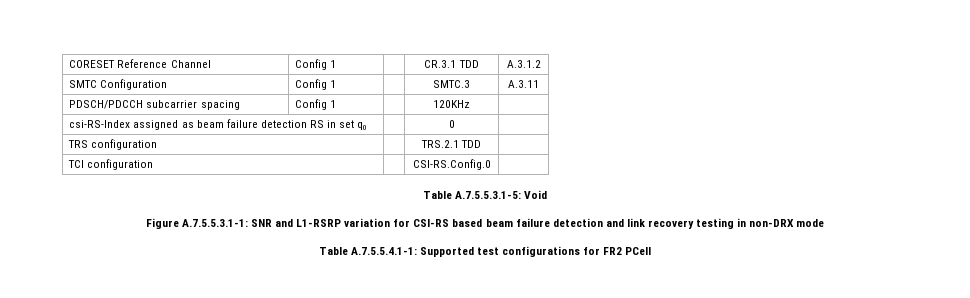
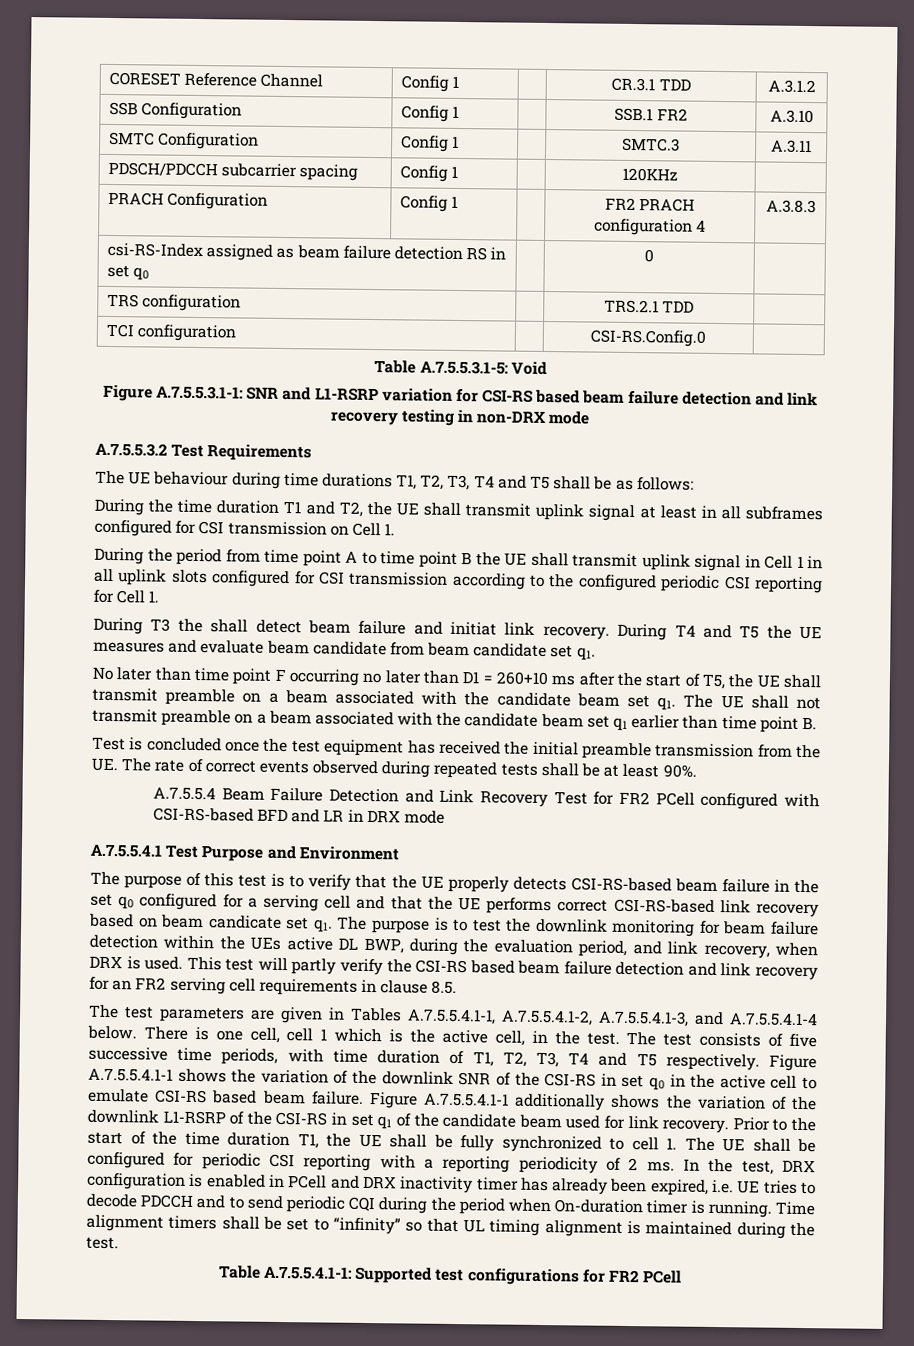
(541, 64) none -> [109,101,243,120] [401,105,460,122] [614,107,688,122] [769,109,814,124] // SSB Configuration | Config 1 | | SSB.1 FR2 | A.3.10
(470, 104) none -> [108,191,269,210] [400,195,459,212] [604,197,696,212] [593,218,707,236] [765,199,816,214] // PRACH Configuration | Config 1 | | FR2 PRACH configuration 4 | A.3.8.3
(825, 223) none -> [95,442,313,462] [95,470,694,491] [94,498,824,522] [94,519,396,537] [94,547,823,572] [94,568,823,594] [93,589,160,604] [93,617,822,641] [93,639,596,661] [92,666,822,690] [92,687,822,711] [92,708,817,733] [92,736,821,760] [91,757,697,779] [152,786,820,810] [152,807,445,824] [90,843,399,862] [90,871,819,894] [90,893,819,918] [89,913,819,937] [89,934,819,959] [89,955,818,981] [89,976,458,996] [89,1004,818,1027] [87,1025,818,1048] [88,1046,817,1072] [88,1067,817,1091] [88,1088,817,1111] [87,1109,816,1134] [87,1131,816,1153] [87,1151,817,1175] [87,1172,816,1196] [86,1193,815,1218] [86,1214,815,1239] [86,1236,119,1250] // A.7.5.5.3.2 Test Requirements // The UE behaviour during time durations T1, T2, T3, T4 and T5 shall be as follows: // During the time duration T1 and T2, the UE shall transmit uplink signal at least in all subframes configured for CSI transmission on Cell 1. // During the period from time point A to time point B the UE shall transmit uplink signal in Cell 1 in all uplink slots configured for CSI transmission according to the configured periodic CSI reporting for Cell 1. // During T3 the shall detect beam failure and initiat link recovery. During T4 and T5 the UE measures and evaluate beam candidate from beam candidate set q1. // No later than time point F occurring no later than D1 = 260+10 ms after the start of T5, the UE shall transmit preamble on a beam associated with the candidate beam set q1. The UE shall not transmit preamble on a beam associated with the candidate beam set q1 earlier than time point B. // Test is concluded once the test equipment has received the initial preamble transmission from the UE. The rate of correct events observed during repeated tests shall be at least 90%. // A.7.5.5.4 Beam Failure Detection and Link Recovery Test for FR2 PCell configured with CSI-RS-based BFD and LR in DRX mode // A.7.5.5.4.1 Test Purpose and Environment // The purpose of this test is to verify that the UE properly detects CSI-RS-based beam failure in the set q0 configured for a serving cell and that the UE performs correct CSI-RS-based link recovery based on beam candicate set q1. The purpose is to test the downlink monitoring for beam failure detection within the UEs active DL BWP, during the evaluation period, and link recovery, when DRX is used. This test will partly verify the CSI-RS based beam failure detection and link recovery for an FR2 serving cell requirements in clause 8.5. // The test parameters are given in Tables A.7.5.5.4.1-1, A.7.5.5.4.1-2, A.7.5.5.4.1-3, and A.7.5.5.4.1-4 below. There is one cell, cell 1 which is the active cell, in the test. The test consists of five successive time periods, with time duration of T1, T2, T3, T4 and T5 respectively. Figure A.7.5.5.4.1-1 shows the variation of the downlink SNR of the CSI-RS in set q0 in the active cell to emulate CSI-RS based beam failure. Figure A.7.5.5.4.1-1 additionally shows the variation of the downlink L1-RSRP of the CSI-RS in set q1 of the candidate beam used for link recovery. Prior to the start of the time duration T1, the UE shall be fully synchronized to cell 1. The UE shall be configured for periodic CSI reporting with a reporting periodicity of 2 ms. In the test, DRX configuration is enabled in PCell and DRX inactivity timer has already been expired, i.e. UE tries to decode PDCCH and to send periodic CQI during the period when On-duration timer is running. Time alignment timers shall be set to “infinity” so that UL timing alignment is maintained during the test.

